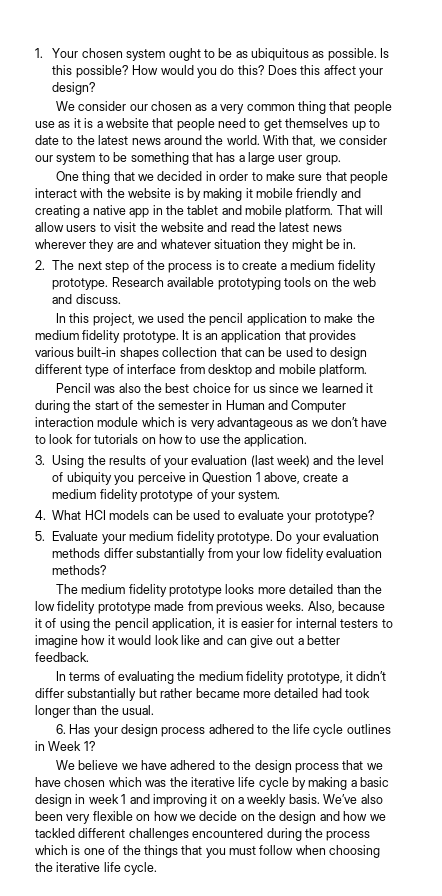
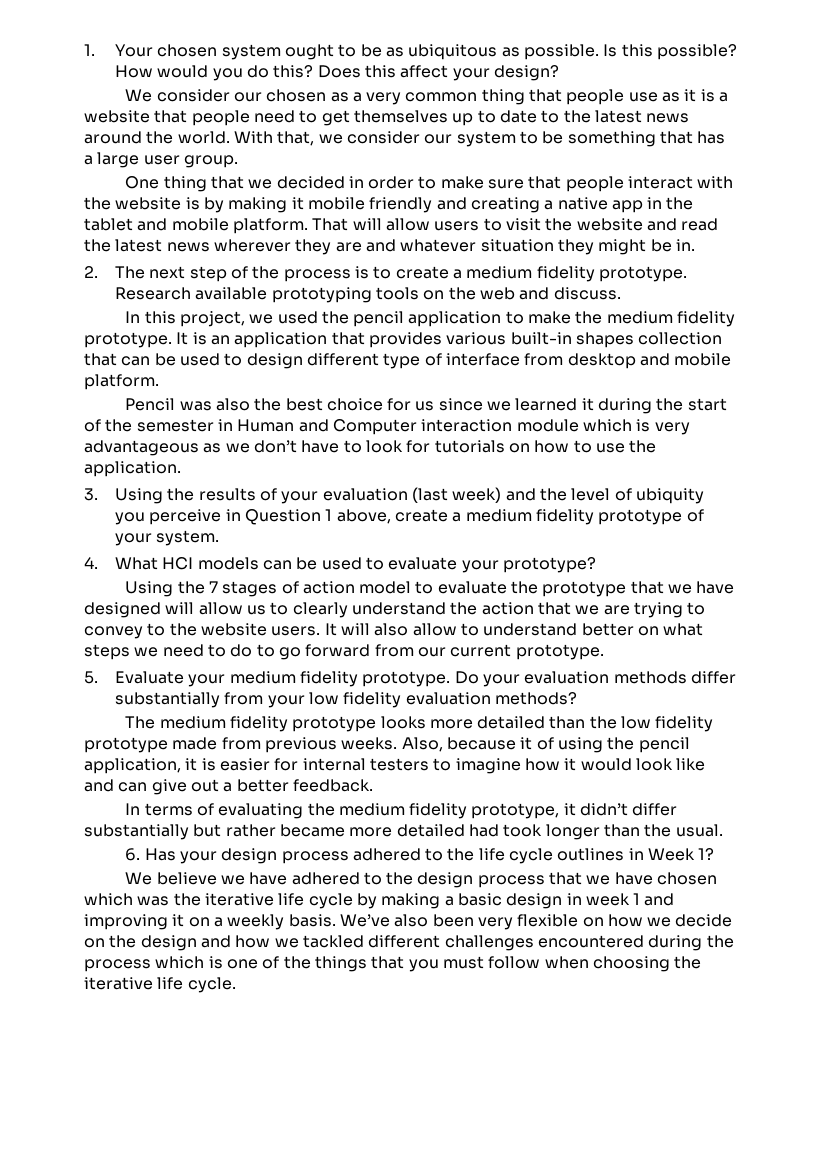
(375, 516) none -> [125,581,735,597] [84,602,706,618] [84,623,704,639] [84,644,604,660] // Using the 7 stages of action model to evaluate the prototype that we have designed will allow us to clearly understand the action that we are trying to convey to the website users. It will also allow to understand better on what steps we need to do to go forward from our current prototype.

